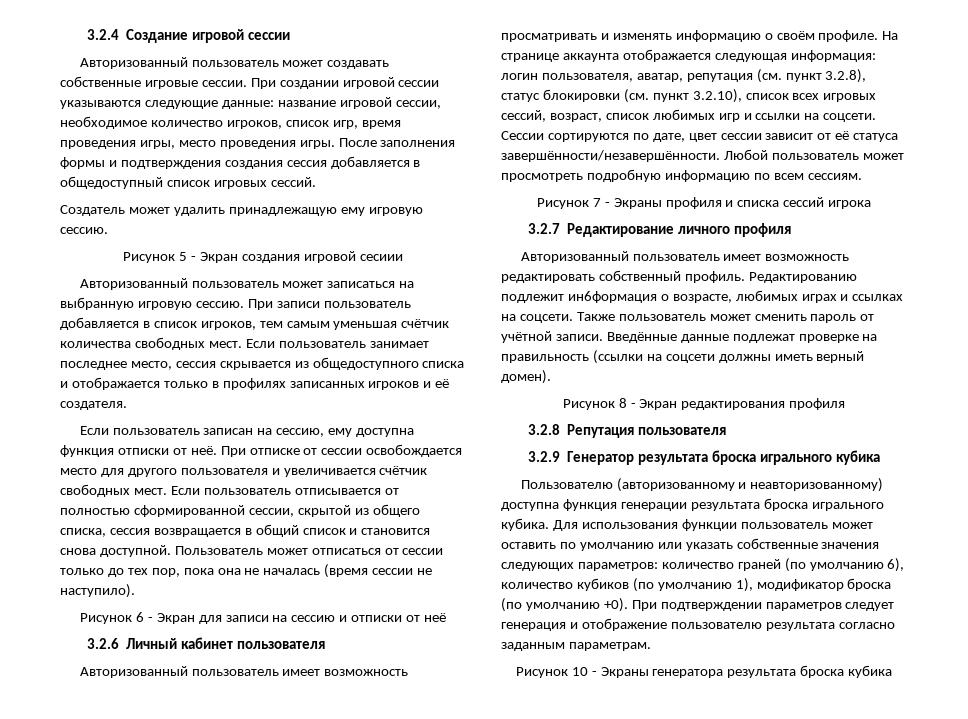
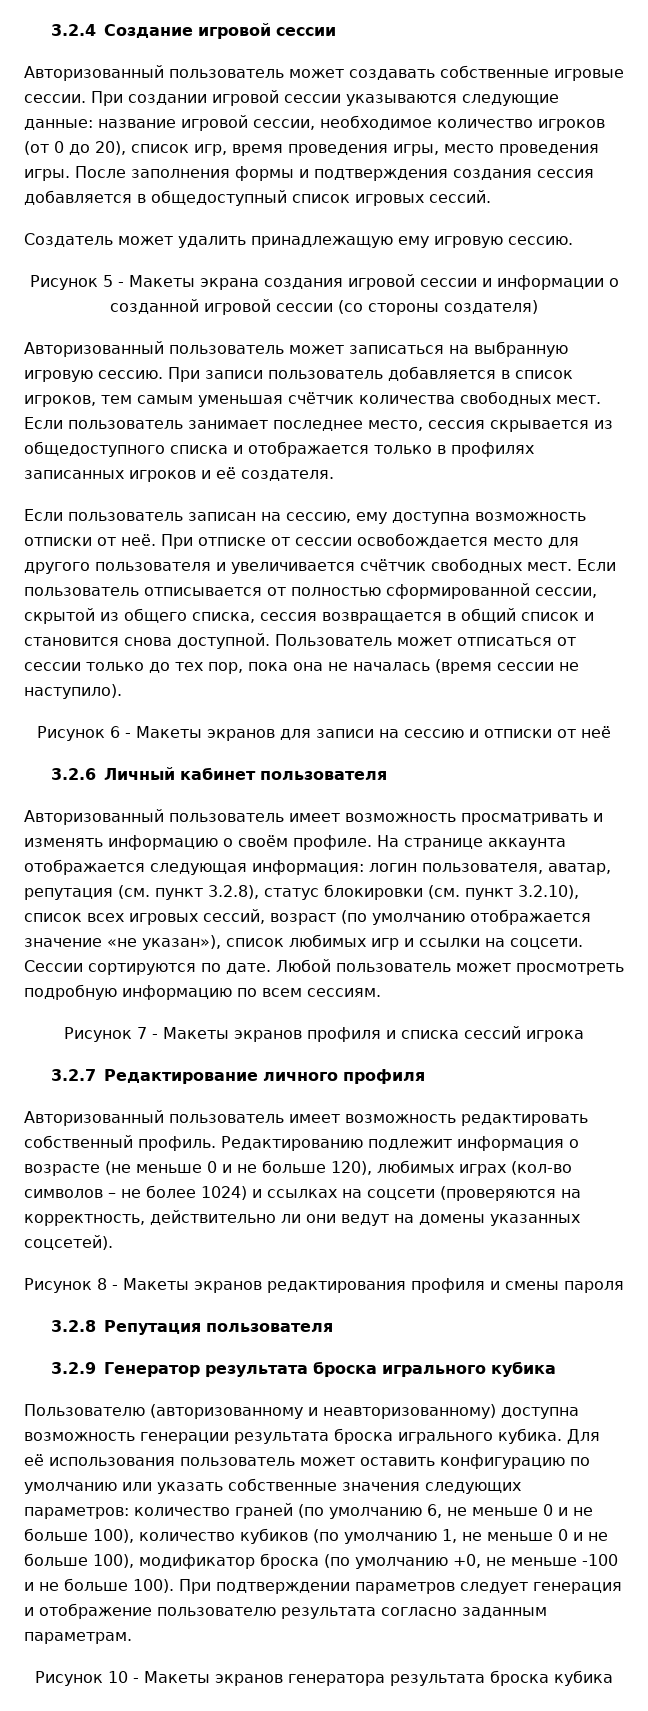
[226,120,282,129] игроков, -> [538,119,605,131] [24,141,126,155] игроков (от 0 до 20),
[200,251,403,263] Экран создания игровой сесиии -> [128,274,619,290] [110,299,538,315] Макеты экрана создания игровой сессии и информации о созданной игровой сессии (со стороны создателя)
[60,445,114,457] функция -> [475,512,586,521] возможность
[156,613,195,624] Экран -> [136,726,275,741] Макеты экранов
[549,113,602,122] возраст, -> [270,909,591,925] [24,935,221,950] возраст (по умолчанию отображается значение «не указан»),
[652,131,899,142] [501,150,720,162] дате, цвет сессии зависит от её статуса завершённости/незавершённости. -> [226,963,271,974] дате.
[613,198,662,209] Экраны -> [163,1027,302,1042] Макеты экранов
[567,290,904,303] [501,312,875,323] [501,331,878,343] [501,350,865,364] [501,370,551,384] ин6формация о возрасте, любимых играх и ссылках на соцсети. Также пользователь может сменить пароль от учётной записи. Введённые данные подлежат проверке на правильность (ссылки на соцсети должны иметь верный домен). -> [457,1136,579,1151] [24,1160,572,1176] [24,1185,581,1201] [24,1210,580,1226] [24,1235,113,1250] информация о возрасте (не меньше 0 и не больше 120), любимых играх (кол-во символов – не более 1024) и ссылках на соцсети (проверяются на корректность, действительно ли они ведут на домены указанных соцсетей).
[639,399,678,410] Экран -> [123,1278,262,1293] Макеты экранов
(846, 404) none -> [490,1281,624,1293] и смены пароля
[562,499,617,511] функция -> [24,1432,135,1441] возможность
[581,519,737,531] использования функции -> [24,1454,175,1466] её использования
(556, 545) none -> [440,1454,565,1469] конфигурацию
[887,558,905,572] [501,578,892,592] [501,598,628,612] 6), количество кубиков (по умолчанию 1), модификатор броска (по умолчанию +0). -> [427,1504,593,1518] [24,1528,608,1544] [24,1553,618,1569] [24,1578,174,1593] 6, не меньше 0 и не больше 100), количество кубиков (по умолчанию 1, не меньше 0 и не больше 100), модификатор броска (по умолчанию +0, не меньше -100 и не больше 100).
[600,667,649,678] Экраны -> [144,1671,283,1686] Макеты экранов

